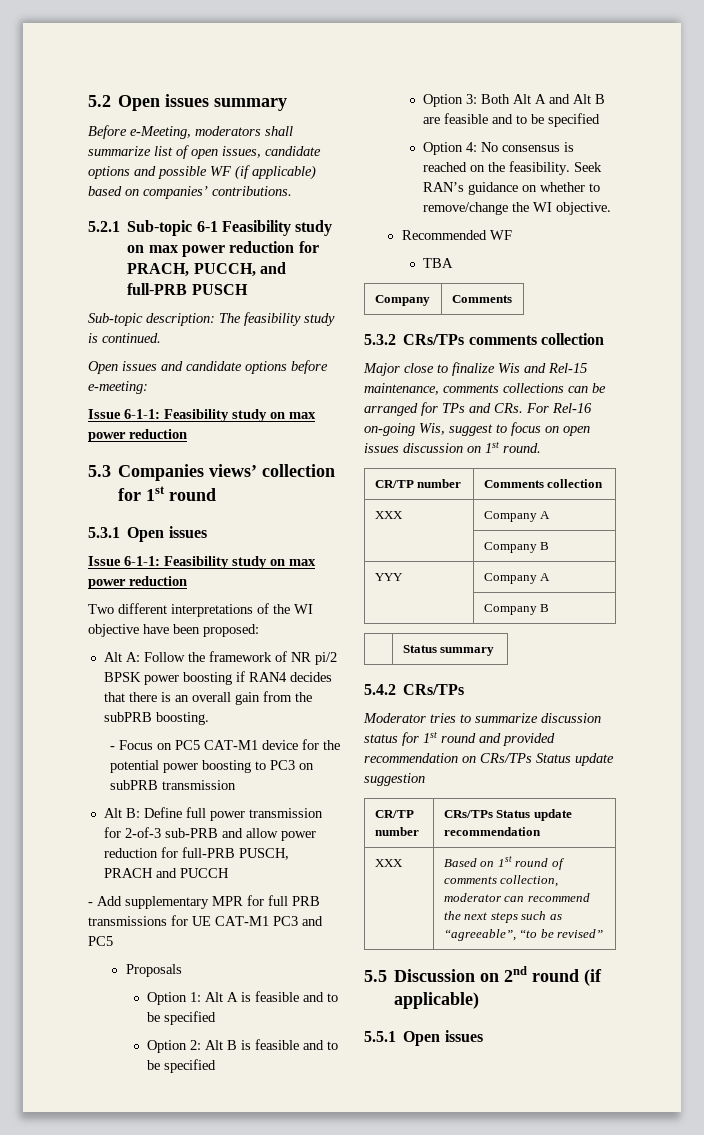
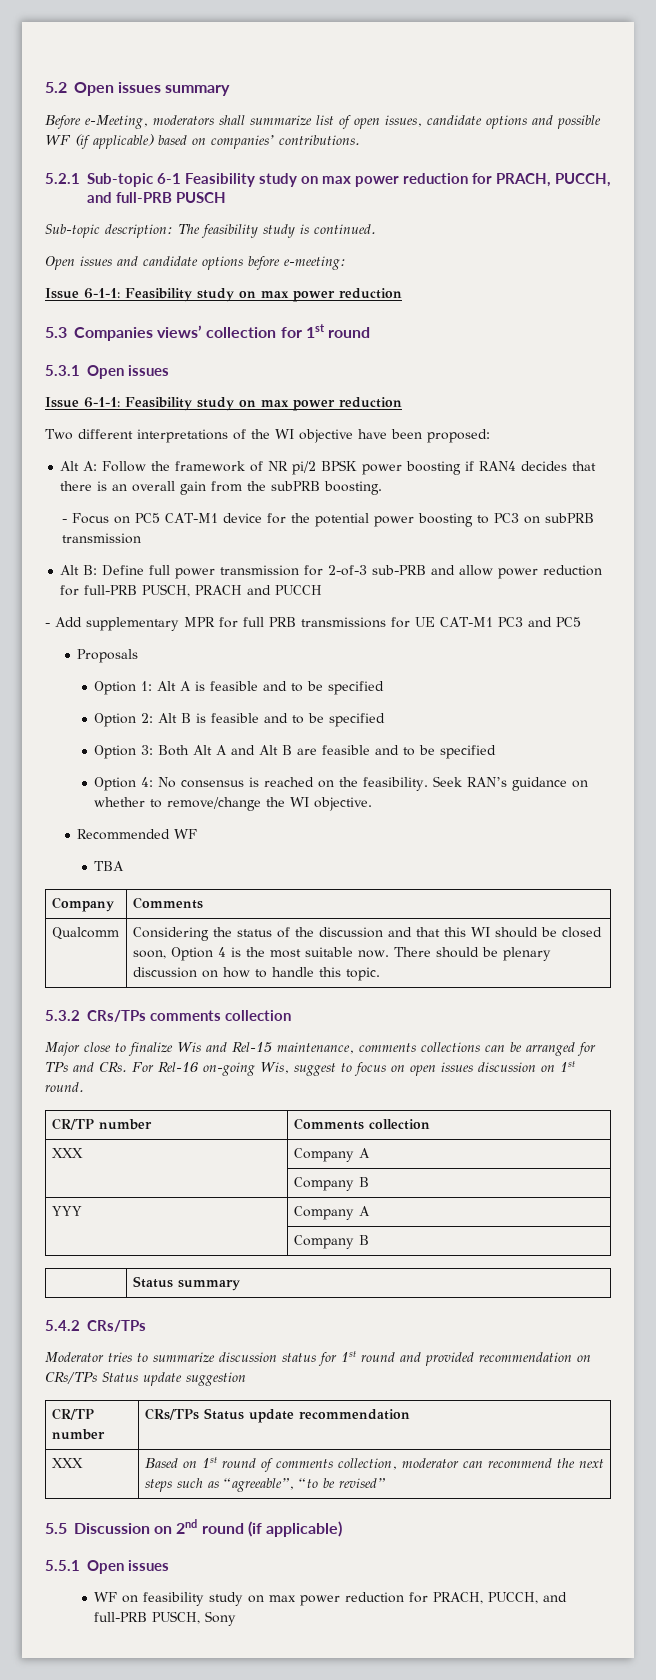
(512, 299) none -> [51,927,119,940] [132,927,602,941] [132,947,551,961] [132,967,380,981] // Qualcomm | Considering the status of the discussion and that this WI should be closed soon, Option 4 is the most suitable now. There should be plenary discussion on how to handle this topic.
(483, 1036) none -> [94,1592,568,1606] [94,1611,237,1626] // WF on feasibility study on max power reduction for PRACH, PUCCH, and full-PRB PUSCH, Sony

